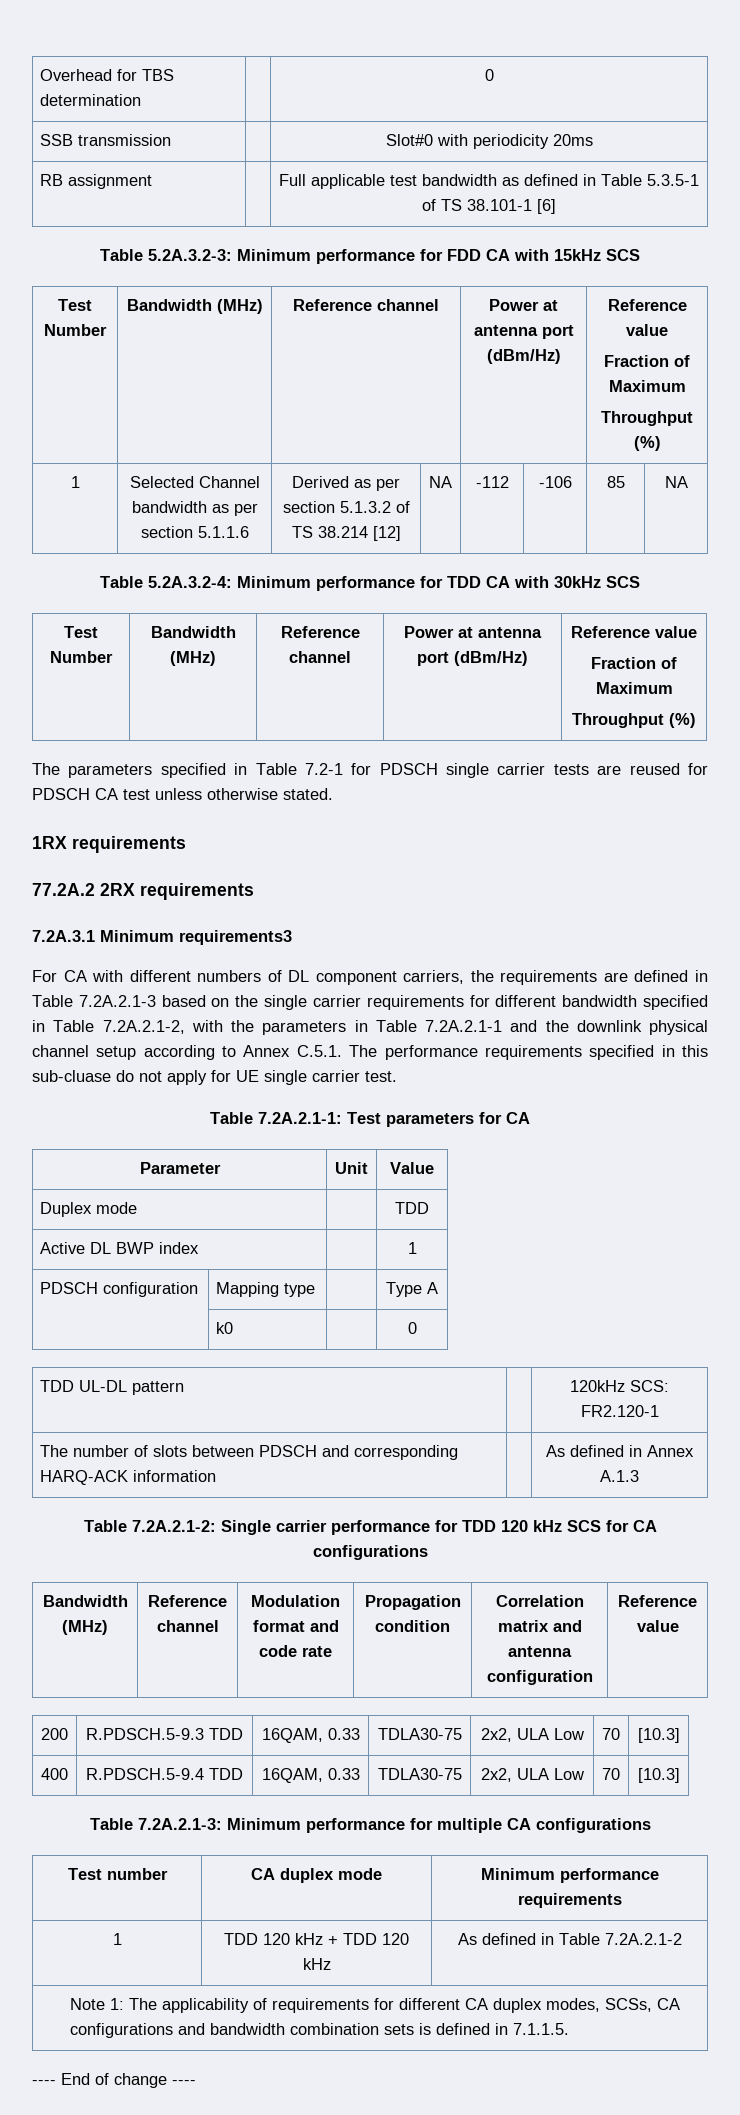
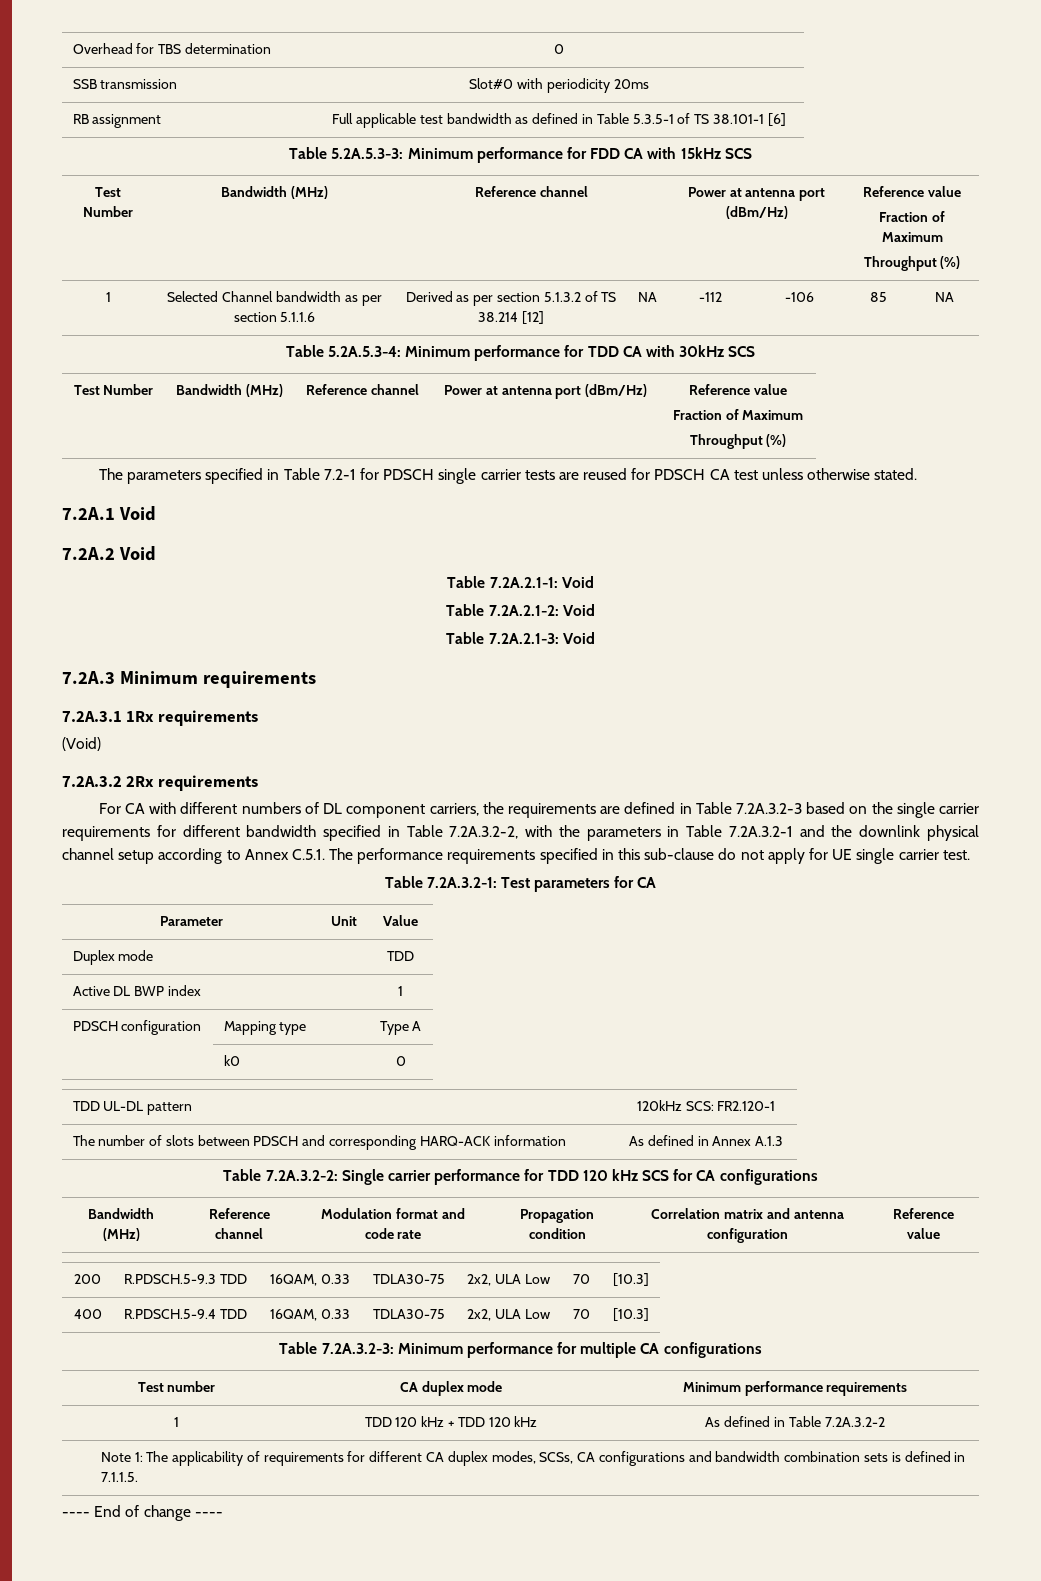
[148,249,232,261] 5.2A.3.2-3: -> [331,148,404,159] 5.2A.5.3-3:
[148,576,232,588] 5.2A.3.2-4: -> [327,346,401,357] 5.2A.5.3-4:
[32,836,186,853] [32,883,254,900] [32,930,292,945] 1RX requirements // 77.2A.2 2RX requirements // 7.2A.3.1 Minimum requirements3 -> [62,506,156,521] [62,546,156,561] [447,576,594,588] [446,604,595,616] [446,632,595,644] [62,671,316,688] [62,710,258,726] [62,737,101,751] [62,775,258,791] 7.2A.1 Void // 7.2A.2 Void // Table 7.2A.2.1-1: Void // Table 7.2A.2.1-2: Void // Table 7.2A.2.1-3: Void // 7.2A.3 Minimum requirements // 7.2A.3.1 1Rx requirements // (Void) // 7.2A.3.2 2Rx requirements
[78,995,156,1007] 7.2A.2.1-3 -> [735,803,802,814] 7.2A.3.2-3
[102,1020,185,1034] 7.2A.2.1-2, -> [449,826,519,839] 7.2A.3.2-2,
[425,1020,502,1032] 7.2A.2.1-1 -> [728,826,793,837] 7.2A.3.2-1
[32,1070,111,1082] sub-cluase -> [644,848,715,860] sub-clause
[258,1112,342,1124] 7.2A.2.1-1: -> [426,877,497,888] 7.2A.3.2-1:
[131,1520,216,1532] 7.2A.2.1-2: -> [265,1170,338,1181] 7.2A.3.2-2:
[137,1818,222,1830] 7.2A.2.1-3: -> [321,1343,394,1354] 7.2A.3.2-3:
[604,1933,682,1945] 7.2A.2.1-2 -> [824,1417,885,1427] 7.2A.3.2-2

